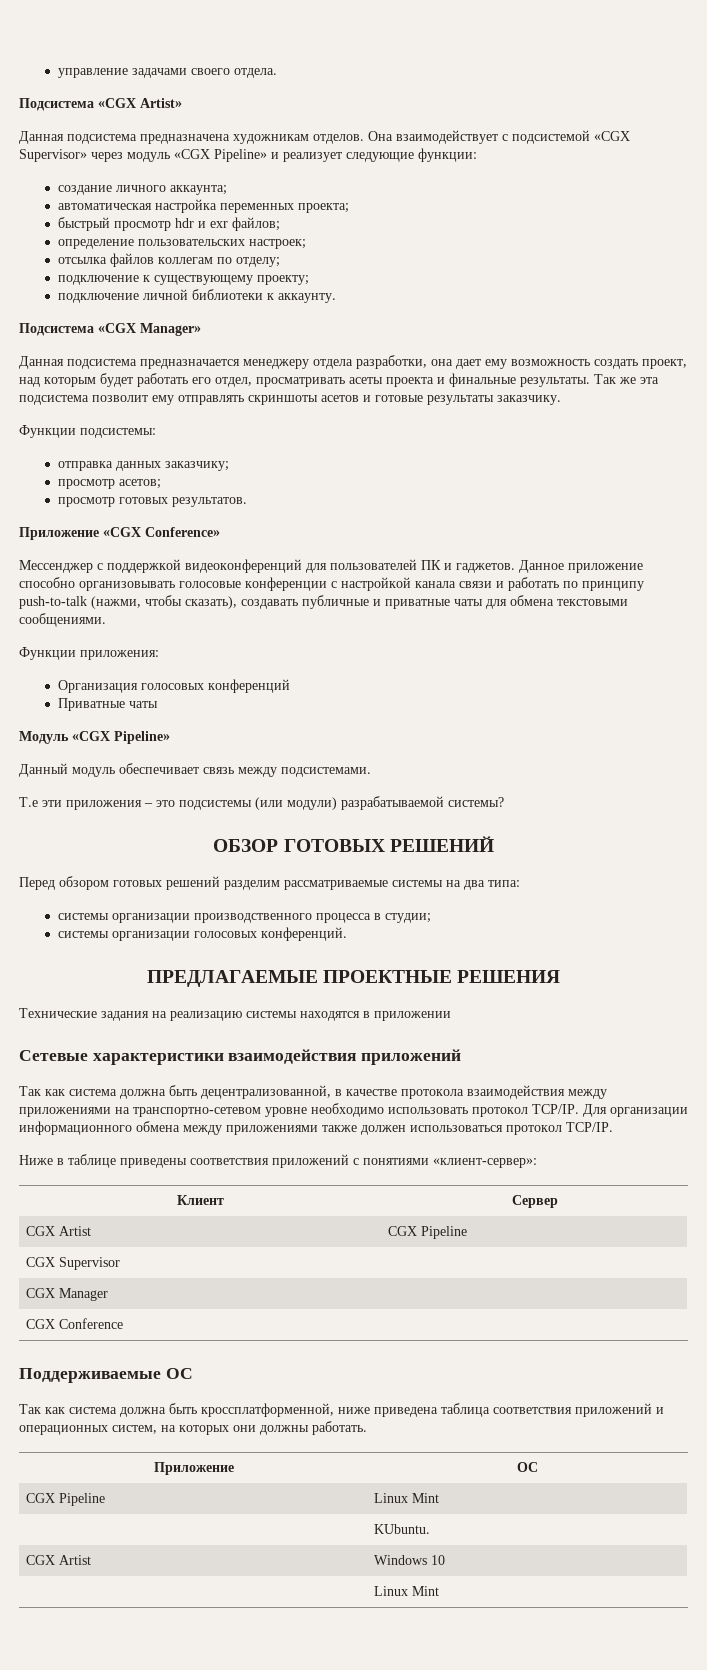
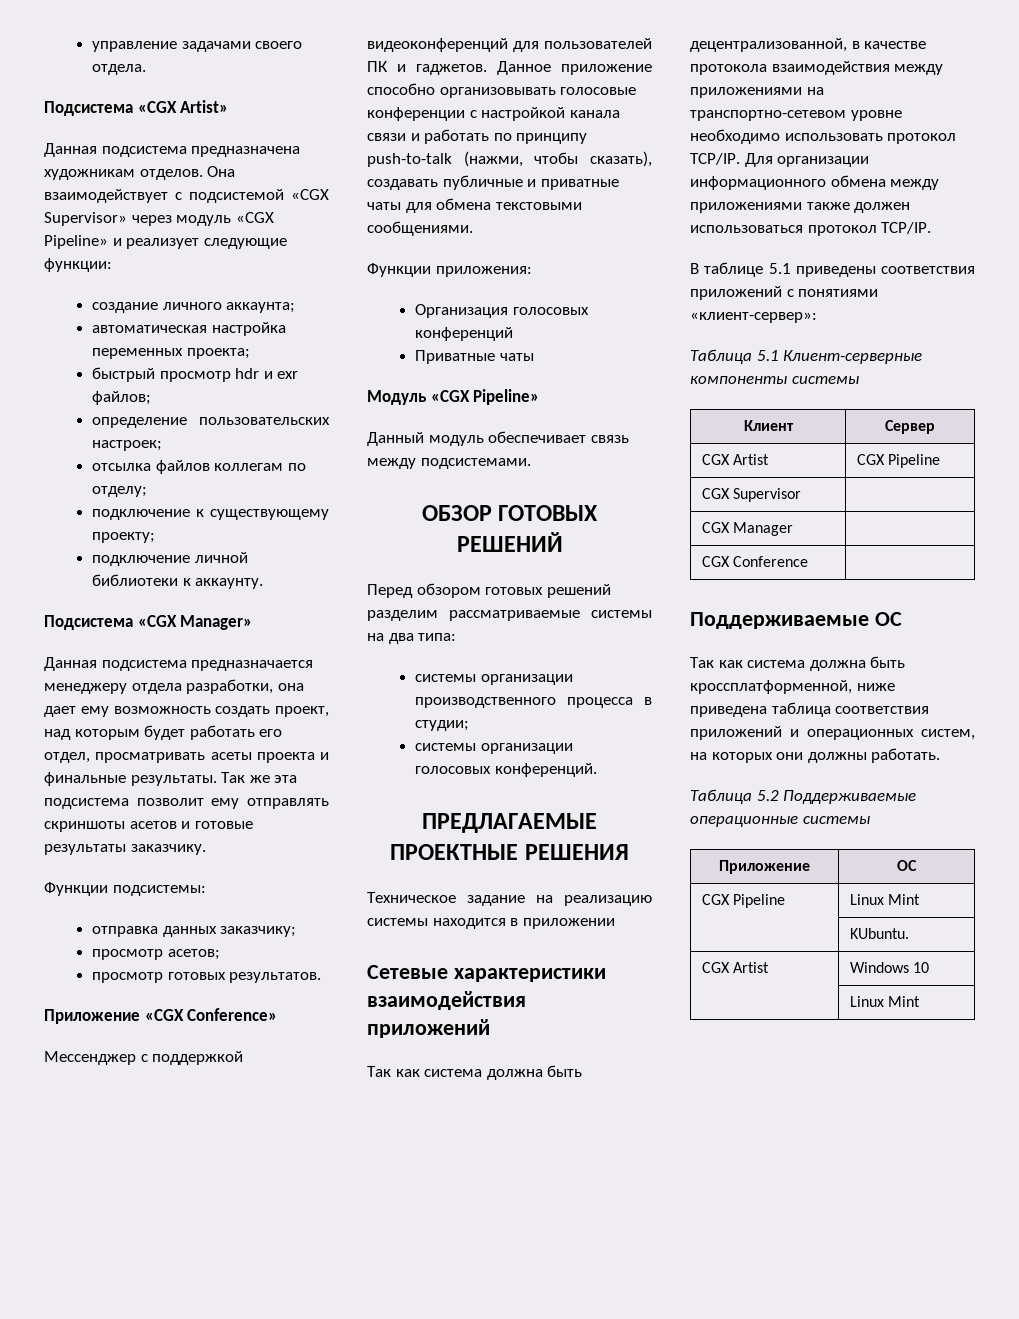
[19,796,504,810] // Т.е эти приложения – это подсистемы (или модули) разрабатываемой системы? -> (531, 463) none
[19,1008,149,1021] Технические задания -> [367,892,525,906] Техническое задание
[300,1011,360,1021] находятся -> [432,918,506,929] находится
[19,1154,116,1168] Ниже в таблице -> [690,262,791,277] В таблице 5.1
(537, 1163) none -> [690,349,923,364] [690,376,859,384] // Таблица 5.1 Клиент-серверные компоненты системы
(367, 1428) none -> [690,789,917,804] [690,816,870,827] // Таблица 5.2 Поддерживаемые операционные системы

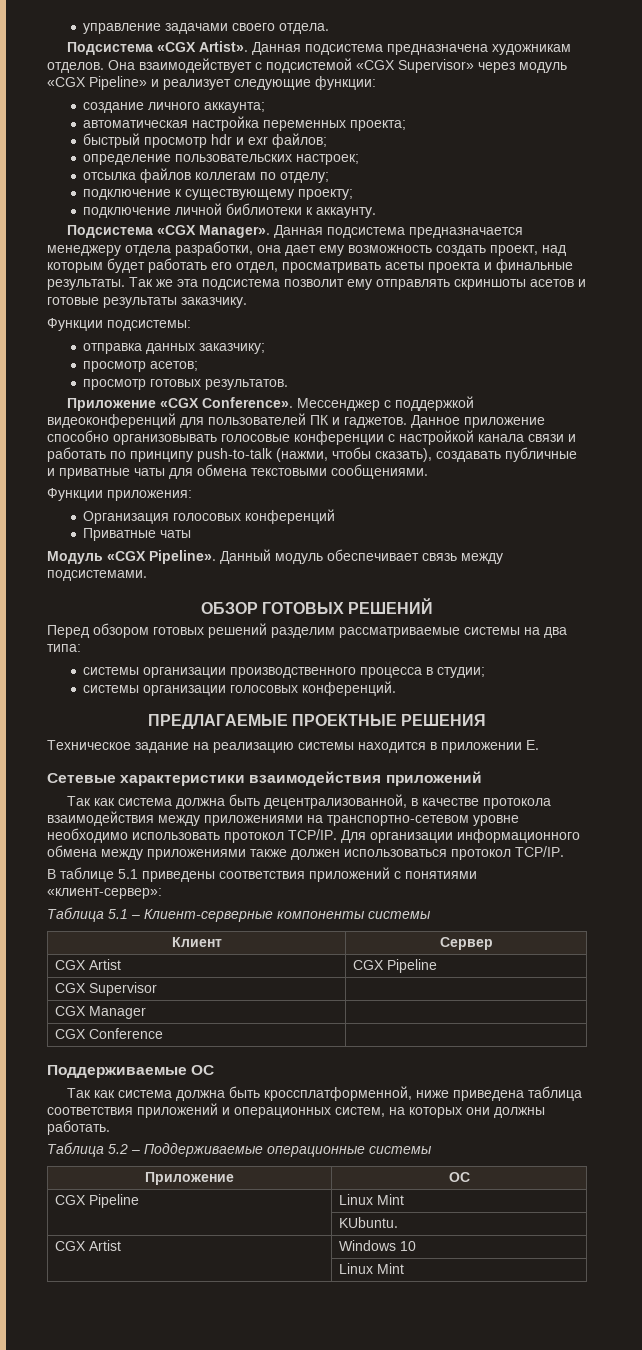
[180,100,229,113] Artist» // -> [198,41,248,52] Artist».
[180,615,253,630] Manager» // -> [198,225,270,238] Manager».
[187,1008,278,1021] Conference» // -> [201,397,293,408] Conference».
[473,389,540,405] Pipeline» // -> [149,550,216,564] Pipeline».
(615, 923) none -> [526,740,539,750] Е.
(779, 355) none -> [131,915,140,919] –
(779, 795) none -> [131,1150,140,1154] –

